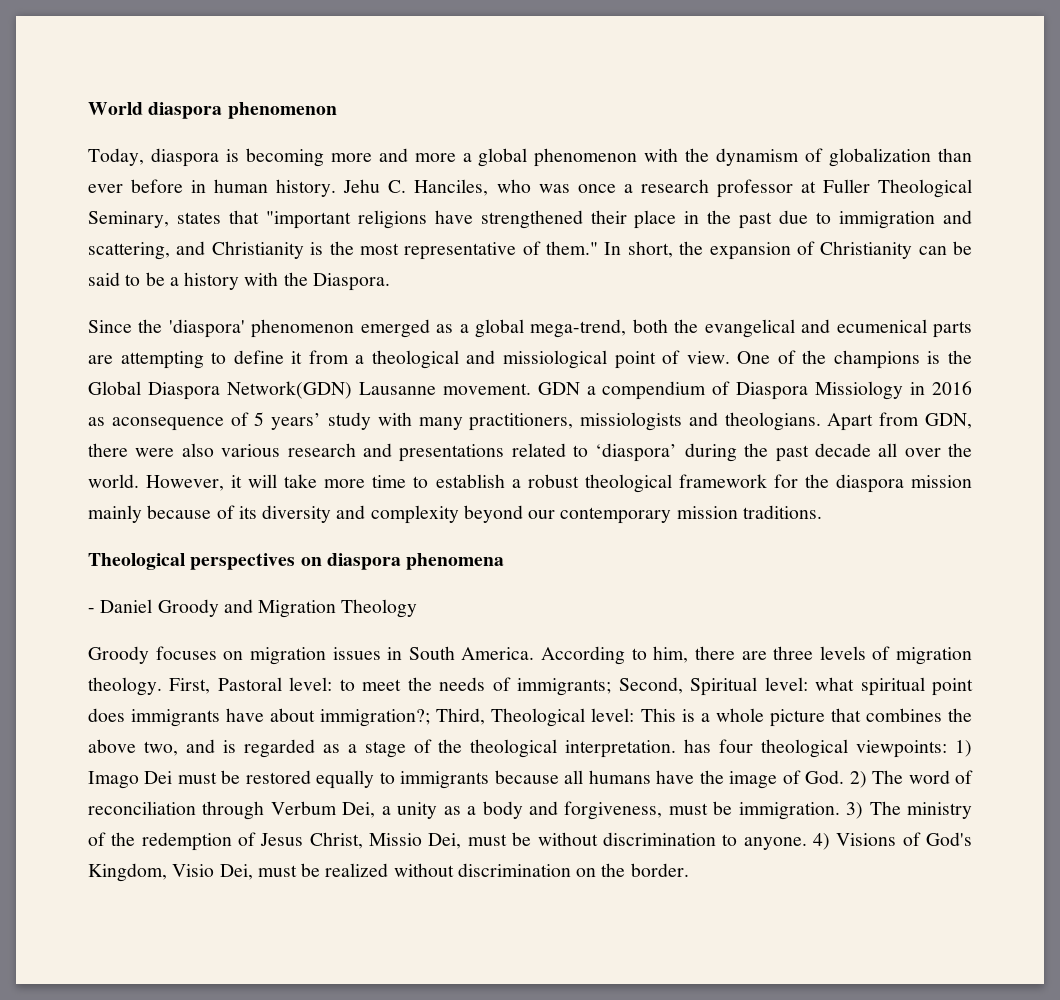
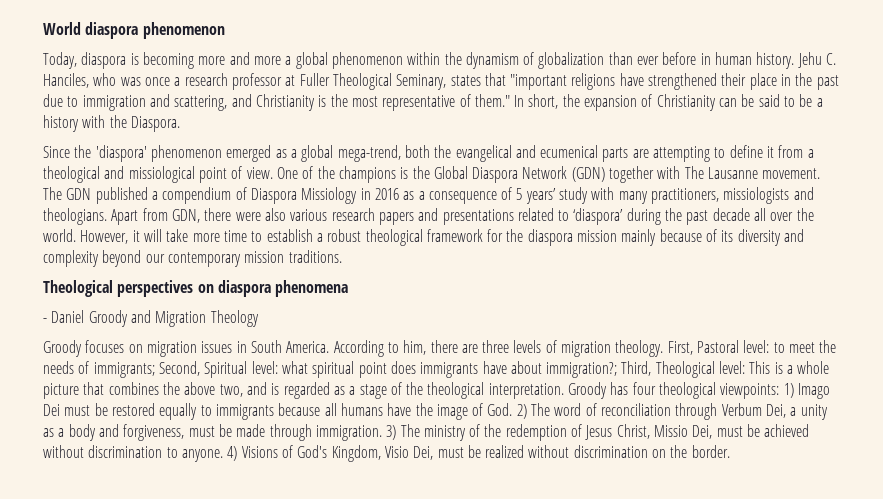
[644,148,679,162] with -> [407,52,441,65] within
[226,381,580,399] Network(GDN) Lausanne movement. GDN -> [522,166,821,183] [43,187,148,204] Network (GDN) together with The Lausanne movement. The GDN published
[111,417,224,431] aconsequence -> [418,191,497,204] a consequence
(356, 450) none -> [378,212,414,225] papers
(677, 749) none -> [568,382,608,399] Groody
(733, 808) none -> [236,424,312,441] made through
(532, 839) none -> [764,424,810,437] achieved

